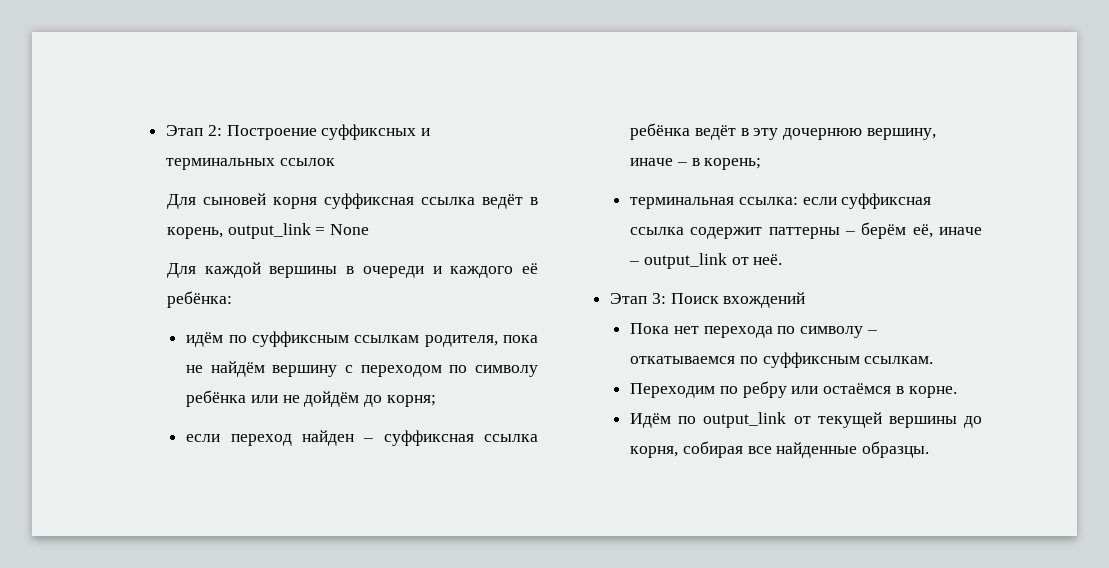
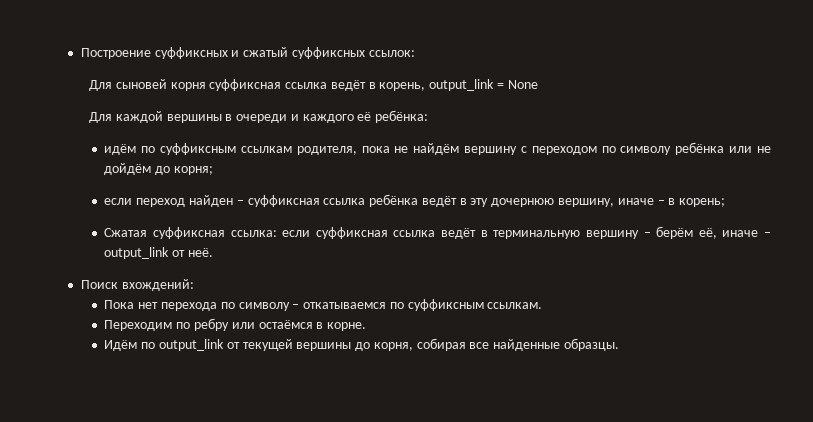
[166,125,222,136] Этап 2: -> (80, 53) none
[166,158,335,170] терминальных ссылок -> [243,47,415,59] сжатый суффиксных ссылок:
[630,197,735,209] терминальная -> [104,227,226,239] Сжатая суффиксная
[690,227,840,239] содержит паттерны -> [441,228,639,239] ведёт в терминальную вершину
[610,292,806,308] Этап 3: Поиск вхождений -> [80,279,194,291] Поиск вхождений:

